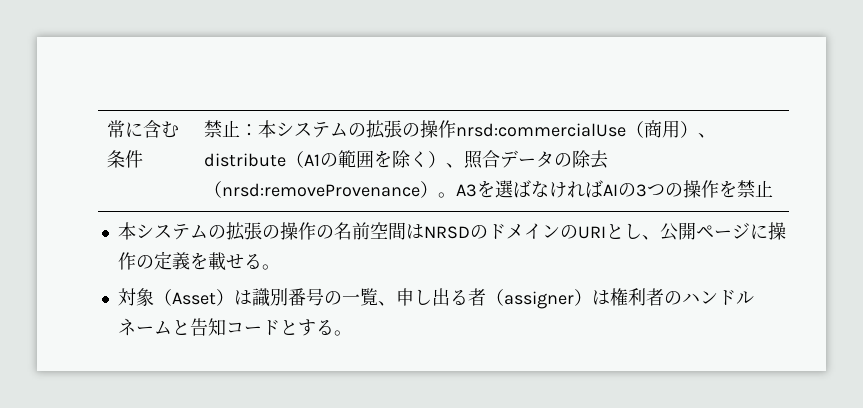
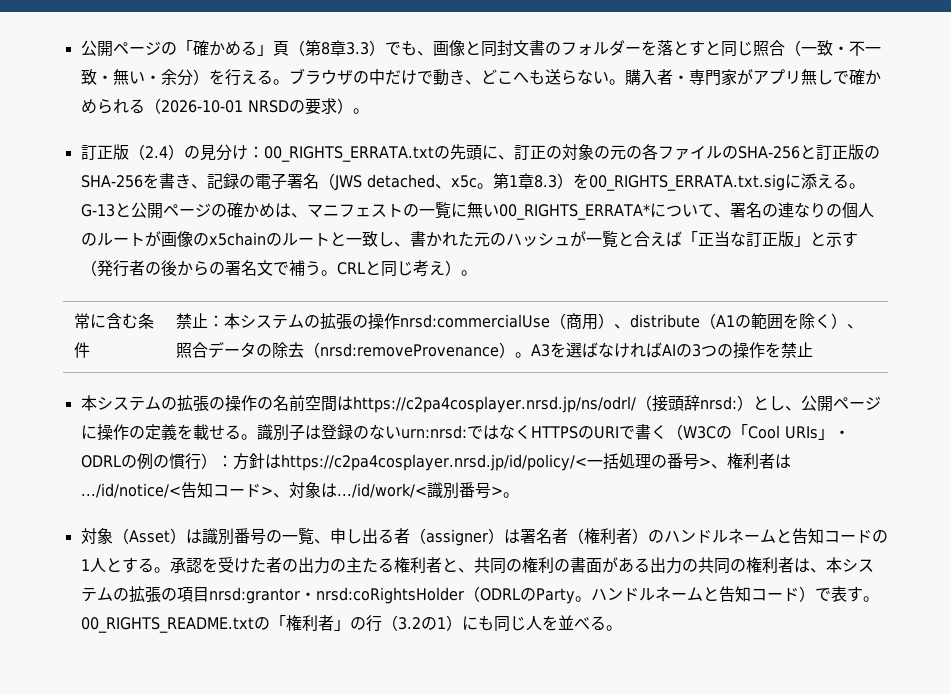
(107, 129) none -> [80,40,881,57] [80,68,881,86] [80,98,369,115] [80,144,880,162] [80,173,865,191] [80,202,874,220] [80,231,858,248] [80,260,477,277] 公開ページの「確かめる」頁（第8章3.3）でも、画像と同封文書のフォルダーを落とすと同じ照合（一致・不一致・無い・余分）を行える。ブラウザの中だけで動き、どこへも送らない。購入者・専門家がアプリ無しで確かめられる（2026-10-01 NRSDの要求）。 // 訂正版（2.4）の見分け：00_RIGHTS_ERRATA.txtの先頭に、訂正の対象の元の各ファイルのSHA-256と訂正版のSHA-256を書き、記録の電子署名（JWS detached、x5c。第1章8.3）を00_RIGHTS_ERRATA.txt.sigに添える。G-13と公開ページの確かめは、マニフェストの一覧に無い00_RIGHTS_ERRATA*について、署名の連なりの個人のルートが画像のx5chainのルートと一致し、書かれた元のハッシュが一覧と合えば「正当な訂正版」と示す（発行者の後からの署名文で補う。CRLと同じ考え）。 //
[423,223,606,240] NRSDのドメインのURI -> [352,395,753,413] https://c2pa4cosplayer.nrsd.jp/ns/odrl/（接頭辞nrsd:）
(280, 267) none -> [256,424,850,441] [80,453,791,471] [80,482,519,499] 識別子は登録のないurn:nrsd:ではなくHTTPSのURIで書く（W3Cの「Cool URIs」・ODRLの例の慣行）：方針はhttps://c2pa4cosplayer.nrsd.jp/id/policy/<一括処理の番号>、権利者は.../id/notice/<告知コード>、対象は.../id/work/<識別番号>。
[609,288,664,306] 権利者 -> [519,528,648,544] 署名者（権利者）
[279,319,316,336] とす -> [871,530,888,543] [80,557,874,574] [80,586,879,604] [80,615,590,633] の1人とする。承認を受けた者の出力の主たる権利者と、共同の権利の書面がある出力の共同の権利者は、本システムの拡張の項目nrsd:grantor・nrsd:coRightsHolder（ODRLのParty。ハンドルネームと告知コード）で表す。00_RIGHTS_README.txtの「権利者」の行（3.2の1）にも同じ人を並べ

